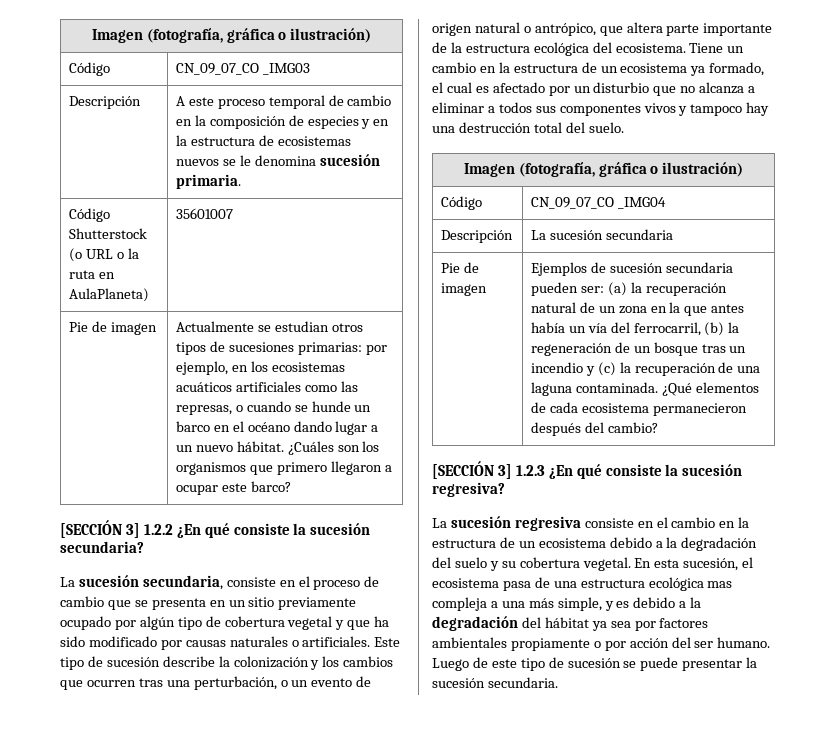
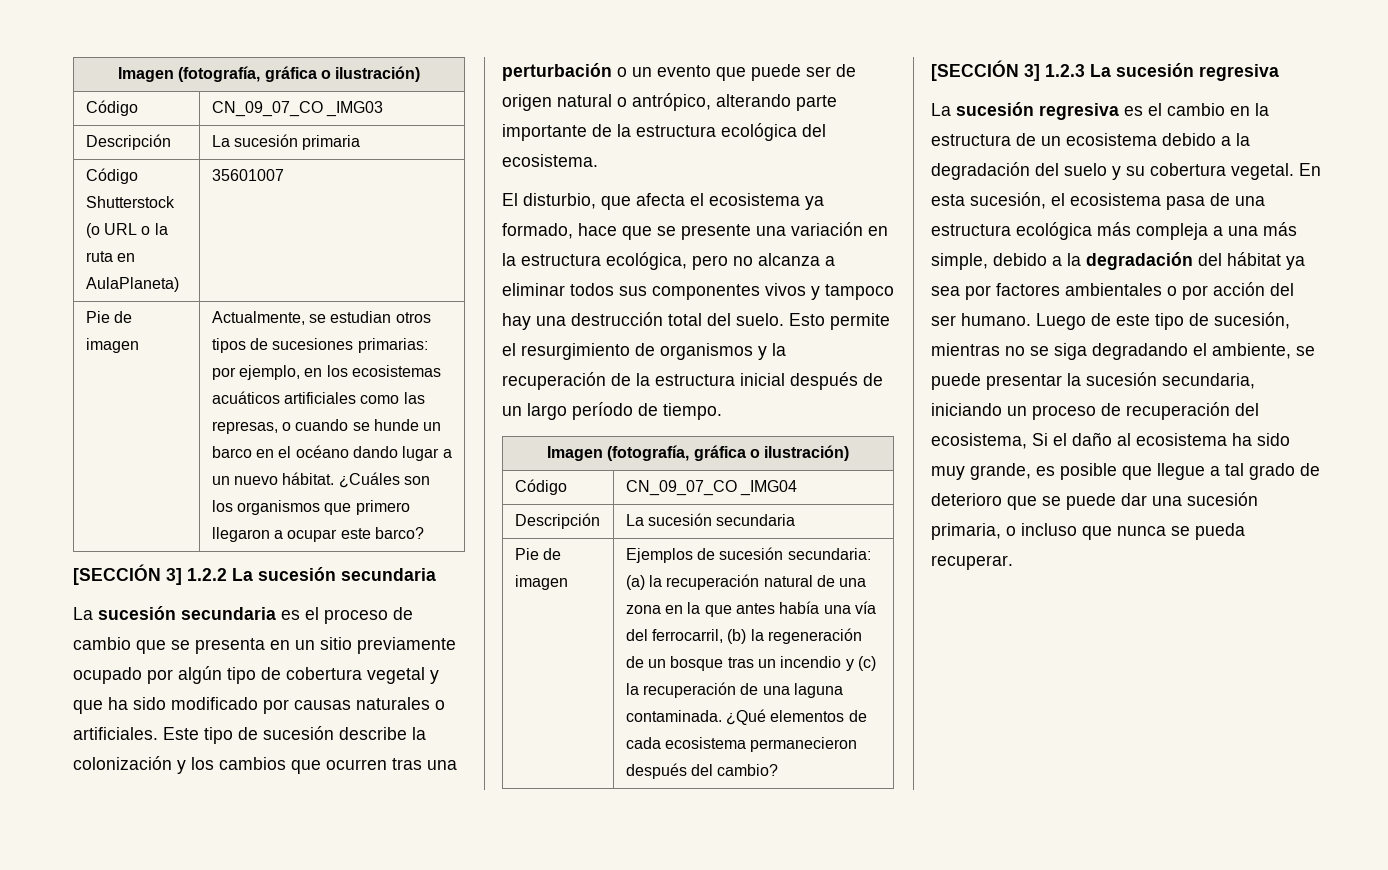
[175,95,392,109] [175,115,390,129] [175,135,351,146] [175,154,380,166] [175,174,241,189] A este proceso temporal de cambio en la composición de especies y en la estructura de ecosistemas nuevos se le denomina sucesión primaria. -> [211,134,361,150] La sucesión primaria
[175,321,254,332] Actualmente -> [211,311,305,325] Actualmente,
[176,523,371,538] [60,541,144,553] [60,575,296,590] ¿En qué consiste la sucesión secundaria? // La sucesión secundaria, consiste en -> [232,567,436,581] [73,606,300,620] La sucesión secundaria // La sucesión secundaria es
[193,676,277,690] perturbación, -> [502,63,612,81] perturbación
(353, 682) none -> [716,64,831,81] que puede ser
[599,22,663,36] que altera -> [716,94,791,107] alterando
[689,43,745,53] [432,62,765,76] [432,82,677,96] Tiene un cambio en la estructura de un ecosistema ya formado, el cual es afectado por un disturbio que -> [502,193,824,210] [502,222,888,240] [502,252,728,270] // El disturbio, que afecta el ecosistema ya formado, hace que se presente una variación en la estructura ecológica, pero
[487,106,495,113] a -> (565, 289) none
(624, 127) none -> [789,313,890,330] [502,343,786,360] [502,372,883,390] [502,402,722,420] Esto permite el resurgimiento de organismos y la recuperación de la estructura inicial después de un largo período de tiempo.
[665,262,733,273] [530,282,604,296] secundaria pueden ser: -> [787,548,871,560] secundaria:
[598,306,616,313] un -> [839,578,867,587] una
[568,326,586,333] un -> [823,605,851,614] una
[548,464,743,479] [432,482,505,497] [432,516,654,531] ¿En qué consiste la sucesión regresiva? // La sucesión regresiva consiste en -> [1090,63,1279,81] [931,102,1143,120] La sucesión regresiva // La sucesión regresiva es
[707,581,733,588] mas -> [1097,222,1131,236] más
[604,601,630,611] y es -> (988, 261) none
[510,638,590,651] propiamente -> (1162, 289) none
[567,658,621,668] sucesión -> [1214,312,1290,329] [931,343,1291,360] sucesión, mientras no se siga degradando el ambiente,
[487,677,558,688] secundaria. -> [1162,373,1255,389] [931,402,1259,420] [931,432,1290,449] [931,463,1320,480] [931,492,1258,510] [931,523,1245,540] [931,555,1013,570] secundaria, iniciando un proceso de recuperación del ecosistema, Si el daño al ecosistema ha sido muy grande, es posible que llegue a tal grado de deterioro que se puede dar una sucesión primaria, o incluso que nunca se pueda recuperar.

